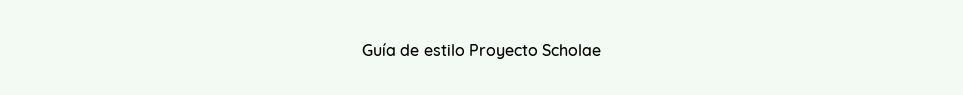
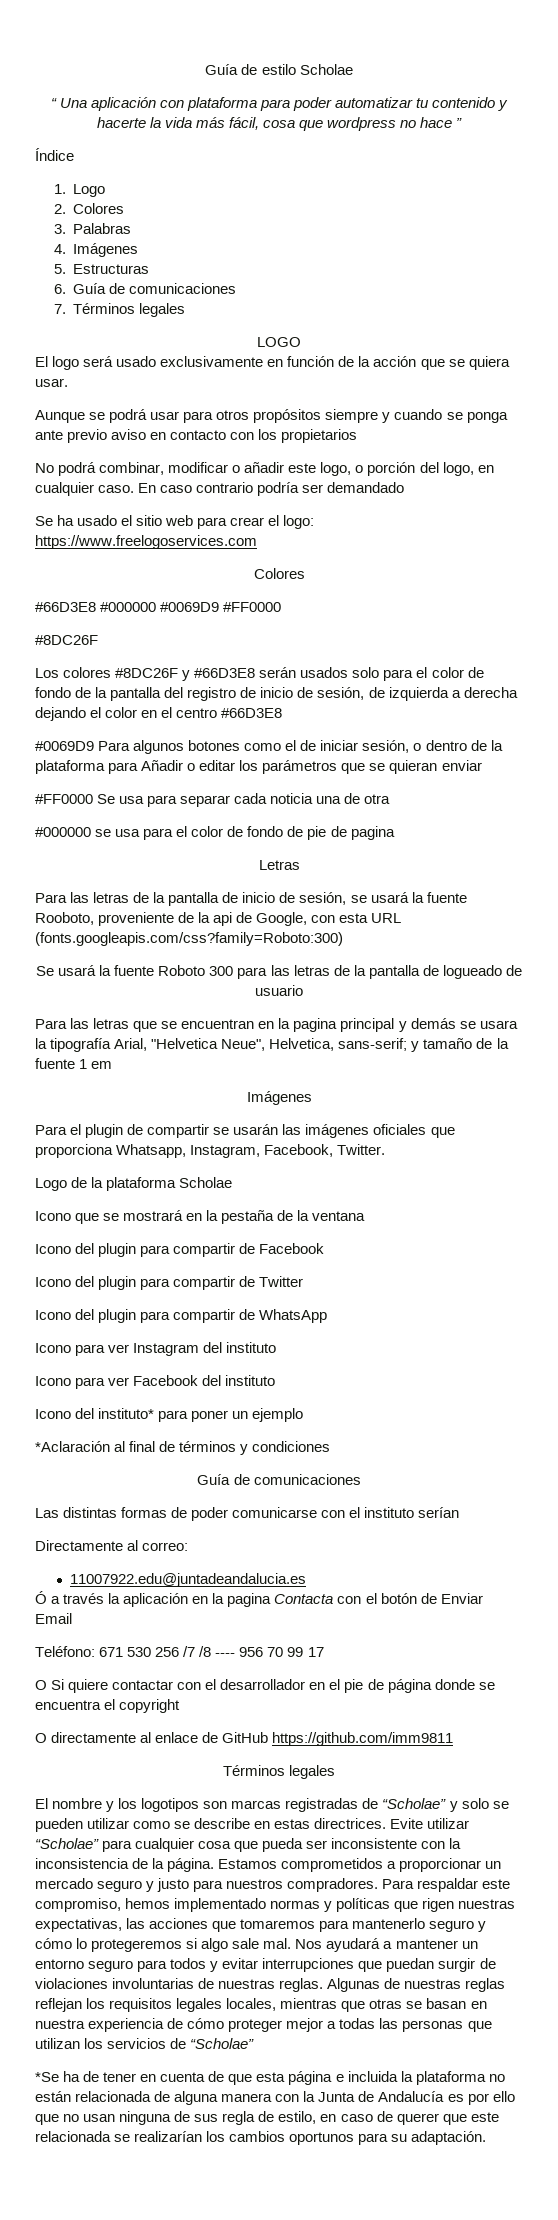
[468,44,602,59] Proyecto Scholae -> [299,64,353,75] [50,97,509,111] [96,117,463,131] [35,148,74,161] [53,184,106,197] [53,203,125,214] [53,223,132,234] [53,243,139,257] [53,264,150,274] [53,283,237,294] [53,303,186,317] [257,337,301,347] [35,356,510,370] [35,378,68,387] [35,409,508,423] [35,429,358,443] [35,462,494,476] [35,482,405,496] [35,515,315,529] [35,535,257,549] [253,568,305,579] [35,602,282,612] [35,635,98,645] [35,667,484,681] [35,687,518,701] [35,707,283,721] [35,740,503,754] [35,760,482,774] [35,793,391,807] [35,826,395,840] [258,860,300,870] [35,892,467,906] [35,912,402,926] [35,932,343,946] [36,965,522,979] [255,985,303,996] [35,1018,518,1032] [35,1038,509,1052] [35,1058,113,1069] [246,1091,312,1105] [35,1124,455,1138] [35,1144,386,1158] [35,1177,233,1191] [35,1210,366,1224] [35,1243,325,1257] [35,1276,304,1290] [35,1309,328,1323] [35,1342,277,1356] [35,1375,276,1389] [35,1408,304,1422] [35,1441,331,1455] [197,1474,361,1485] [35,1507,460,1521] [35,1540,189,1551] [70,1573,307,1587] [35,1591,483,1607] [35,1613,72,1624] [35,1646,324,1657] [35,1679,495,1693] [35,1699,181,1713] [35,1732,454,1746] [222,1765,336,1779] [35,1798,509,1812] [35,1818,470,1832] [35,1838,462,1852] [35,1858,502,1872] [35,1878,511,1892] [35,1898,516,1912] [35,1918,487,1932] [35,1938,478,1952] [35,1958,496,1972] [35,1978,506,1992] [35,1998,487,2012] [35,2018,492,2032] [35,2038,255,2049] [35,2071,505,2085] [35,2091,515,2105] [35,2111,499,2125] [35,2131,487,2145] Scholae // “ Una aplicación con plataforma para poder automatizar tu contenido y hacerte la vida más fácil, cosa que wordpress no hace ” // Índice // 1. Logo // 2. Colores // 3. Palabras // 4. Imágenes // 5. Estructuras // 6. Guía de comunicaciones // 7. Términos legales // LOGO // El logo será usado exclusivamente en función de la acción que se quiera usar. // Aunque se podrá usar para otros propósitos siempre y cuando se ponga ante previo aviso en contacto con los propietarios // No podrá combinar, modificar o añadir este logo, o porción del logo, en cualquier caso. En caso contrario podría ser demandado // Se ha usado el sitio web para crear el logo: https://www.freelogoservices.com // Colores // #66D3E8 #000000 #0069D9 #FF0000 // #8DC26F // Los colores #8DC26F y #66D3E8 serán usados solo para el color de fondo de la pantalla del registro de inicio de sesión, de izquierda a derecha dejando el color en el centro #66D3E8 // #0069D9 Para algunos botones como el de iniciar sesión, o dentro de la plataforma para Añadir o editar los parámetros que se quieran enviar // #FF0000 Se usa para separar cada noticia una de otra // #000000 se usa para el color de fondo de pie de pagina // Letras // Para las letras de la pantalla de inicio de sesión, se usará la fuente Rooboto, proveniente de la api de Google, con esta URL (fonts.googleapis.com/css?family=Roboto:300) // Se usará la fuente Roboto 300 para las letras de la pantalla de logueado de usuario // Para las letras que se encuentran en la pagina principal y demás se usara la tipografía Arial, "Helvetica Neue", Helvetica, sans-serif; y tamaño de la fuente 1 em // Imágenes // Para el plugin de compartir se usarán las imágenes oficiales que proporciona Whatsapp, Instagram, Facebook, Twitter. // Logo de la plataforma Scholae // Icono que se mostrará en la pestaña de la ventana // Icono del plugin para compartir de Facebook // Icono del plugin para compartir de Twitter // Icono del plugin para compartir de WhatsApp // Icono para ver Instagram del instituto // Icono para ver Facebook del instituto // Icono del instituto* para poner un ejemplo // *Aclaración al final de términos y condiciones // Guía de comunicaciones // Las distintas formas de poder comunicarse con el instituto serían // Directamente al correo: // 11007922.edu@juntadeandalucia.es // Ó a través la aplicación en la pagina Contacta con el botón de Enviar Email // Teléfono: 671 530 256 /7 /8 ---- 956 70 99 17 // O Si quiere contactar con el desarrollador en el pie de página donde se encuentra el copyright // O directamente al enlace de GitHub https://github.com/imm9811 // Términos legales // El nombre y los logotipos son marcas registradas de “Scholae” y solo se pueden utilizar como se describe en estas directrices. Evite utilizar “Scholae” para cualquier cosa que pueda ser inconsistente con la inconsistencia de la página. Estamos comprometidos a proporcionar un mercado seguro y justo para nuestros compradores. Para respaldar este compromiso, hemos implementado normas y políticas que rigen nuestras expectativas, las acciones que tomaremos para mantenerlo seguro y cómo lo protegeremos si algo sale mal. Nos ayudará a mantener un entorno seguro para todos y evitar interrupciones que puedan surgir de violaciones involuntarias de nuestras reglas. Algunas de nuestras reglas reflejan los requisitos legales locales, mientras que otras se basan en nuestra experiencia de cómo proteger mejor a todas las personas que utilizan los servicios de “Scholae” // *Se ha de tener en cuenta de que esta página e incluida la plataforma no están relacionada de alguna manera con la Junta de Andalucía es por ello que no usan ninguna de sus regla de estilo, en caso de querer que este relacionada se realizarían los cambios oportunos para su adaptación.

